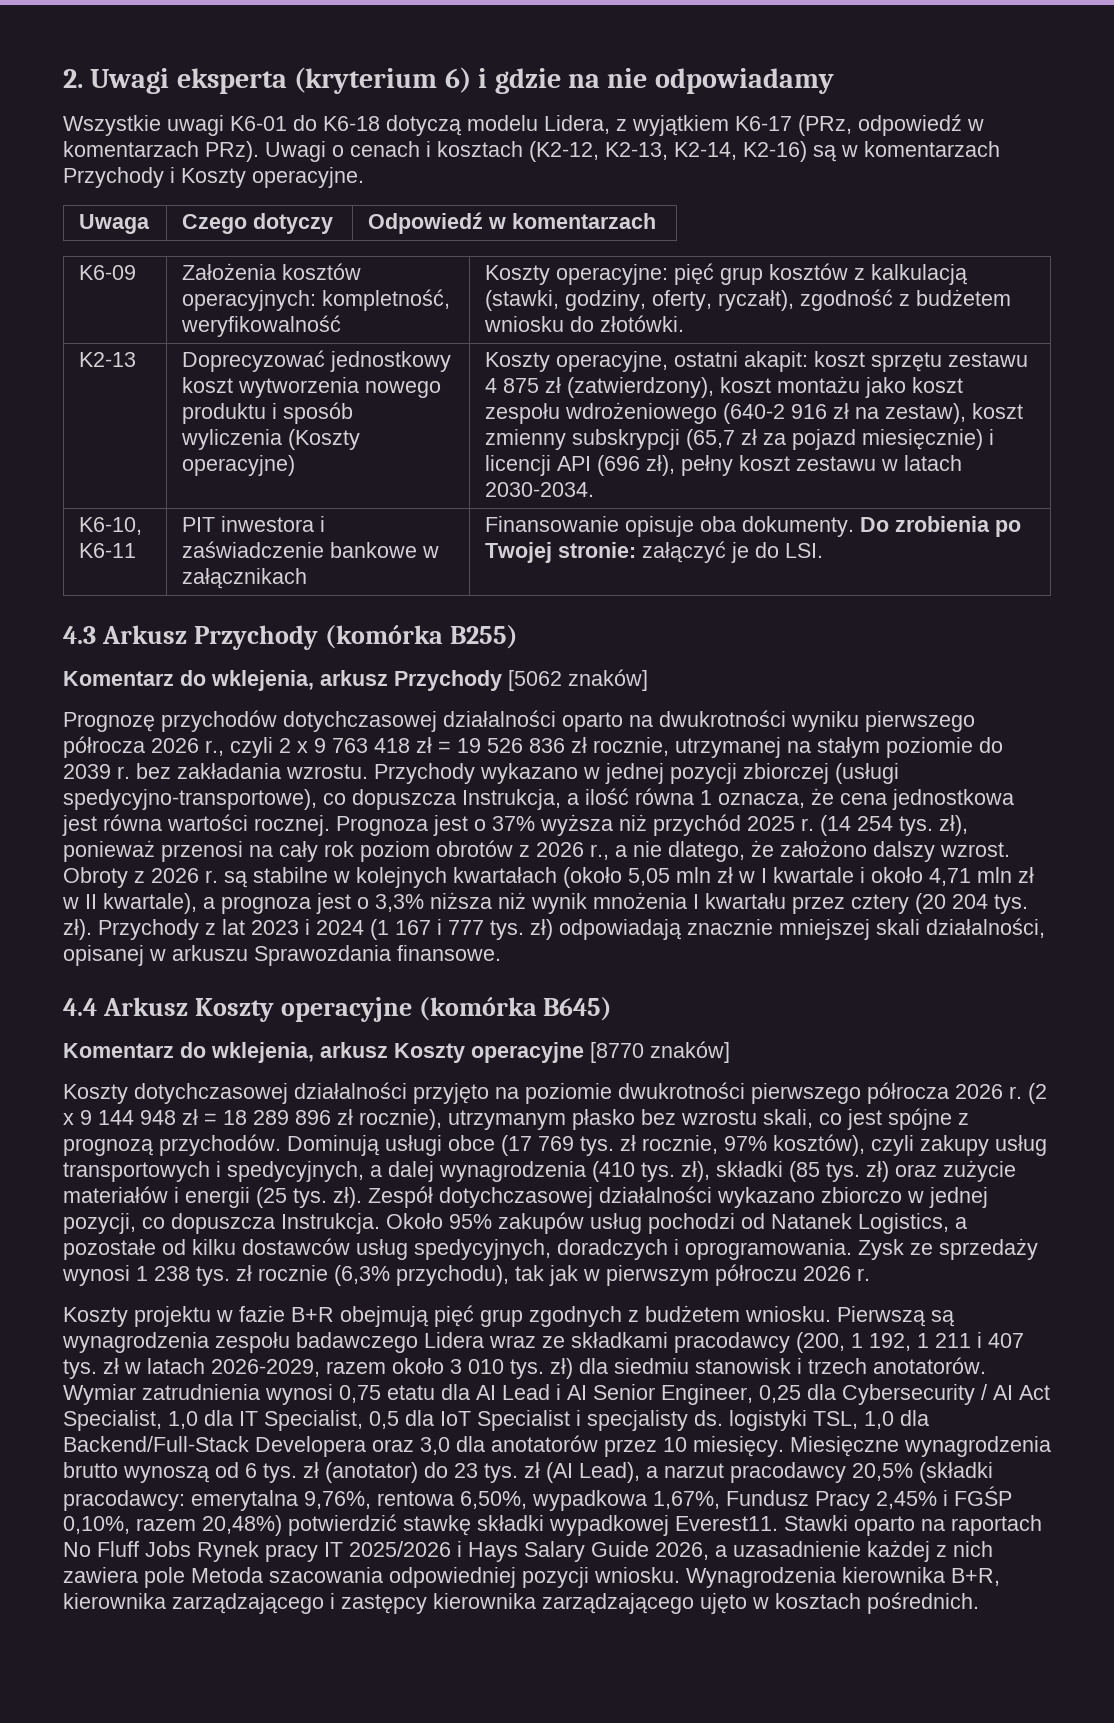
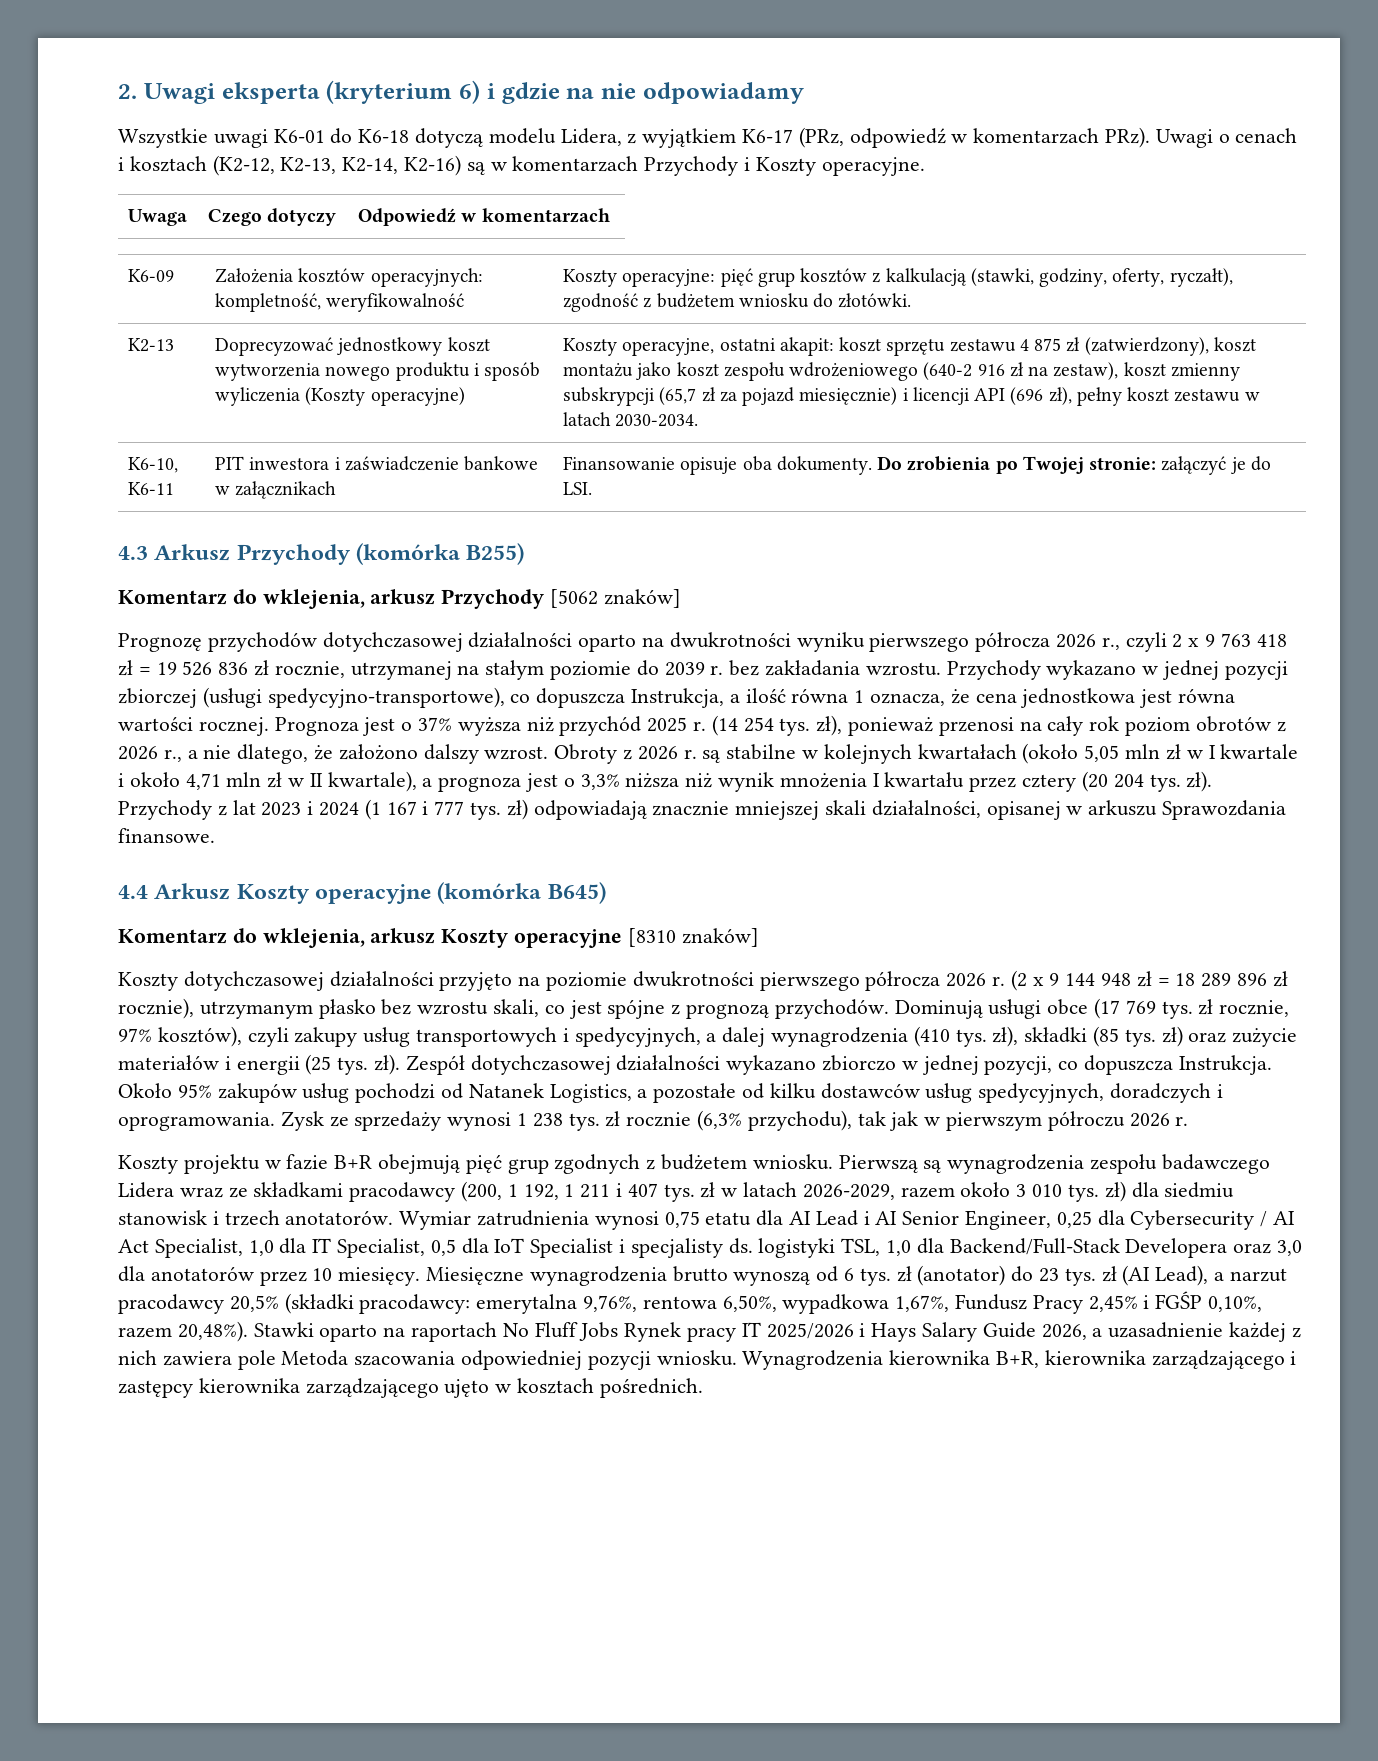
[590,1042,644,1063] [8770 -> [627,928,676,947] [8310
[202,1514,778,1536] 20,48%) potwierdzić stawkę składki wypadkowej Everest11. -> [177,1321,248,1342] 20,48%).

